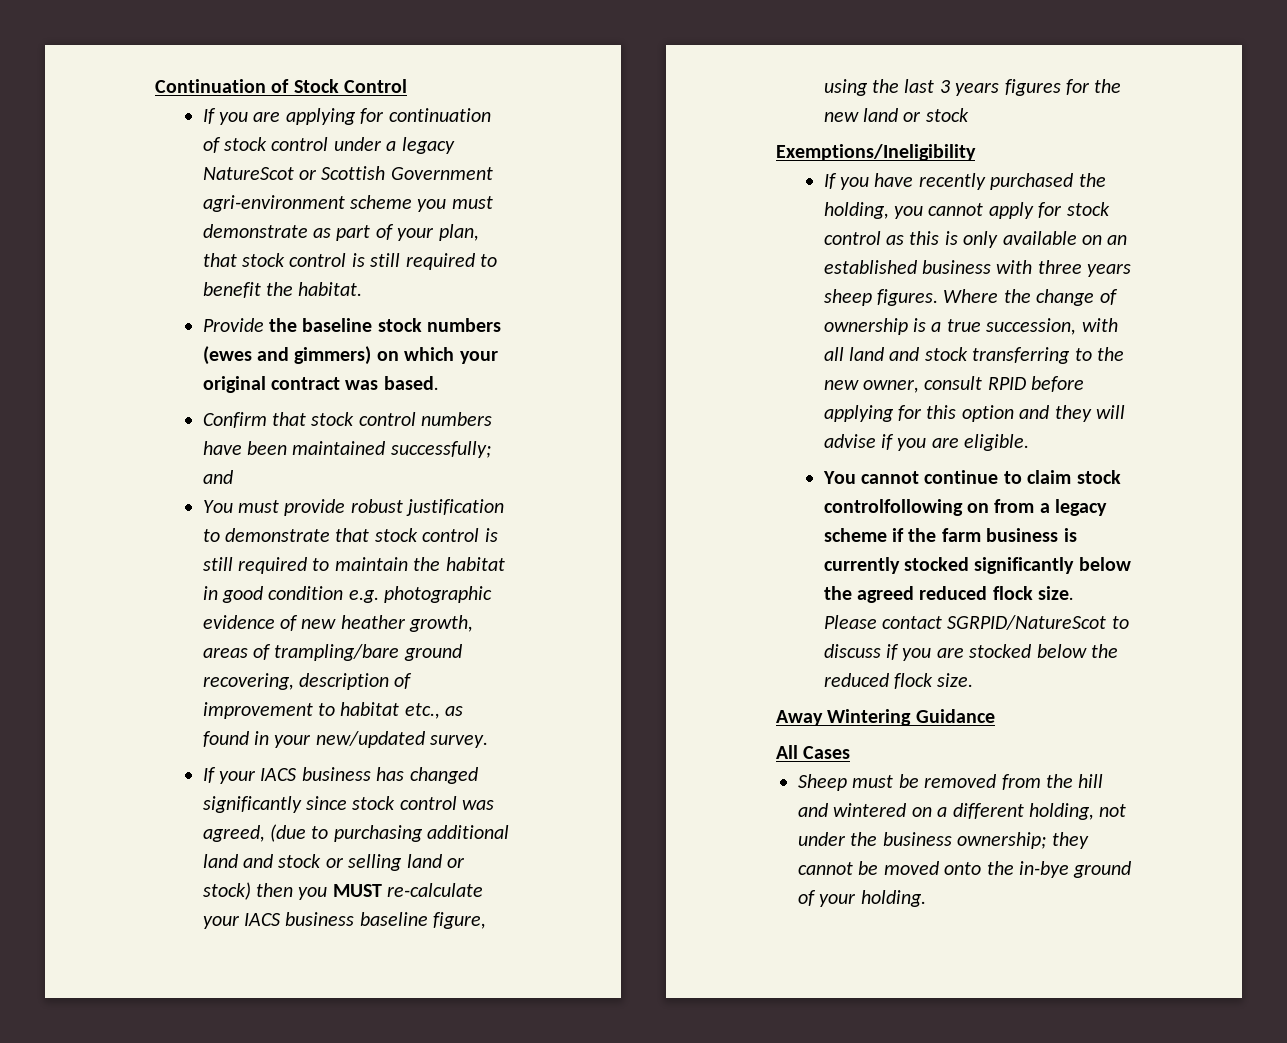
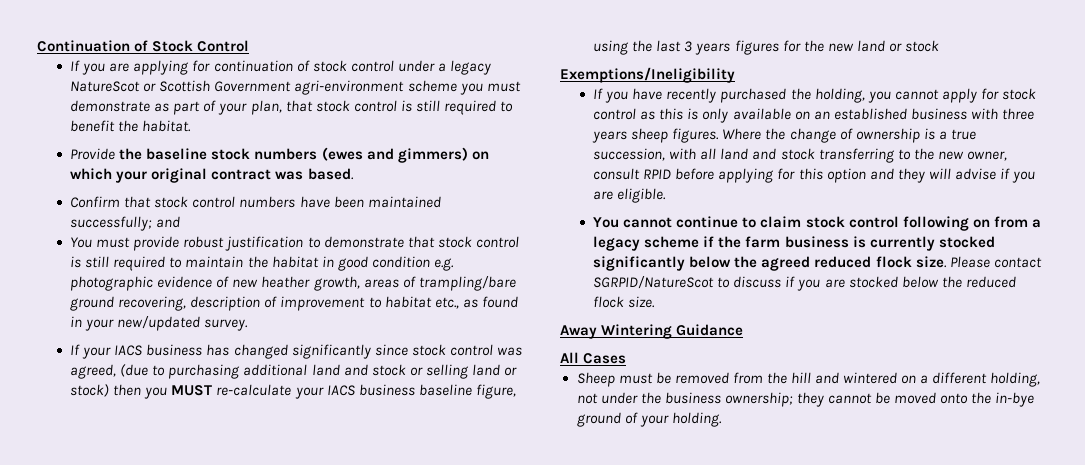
[823,499,963,516] controlfollowing -> [848,216,969,231] control following

